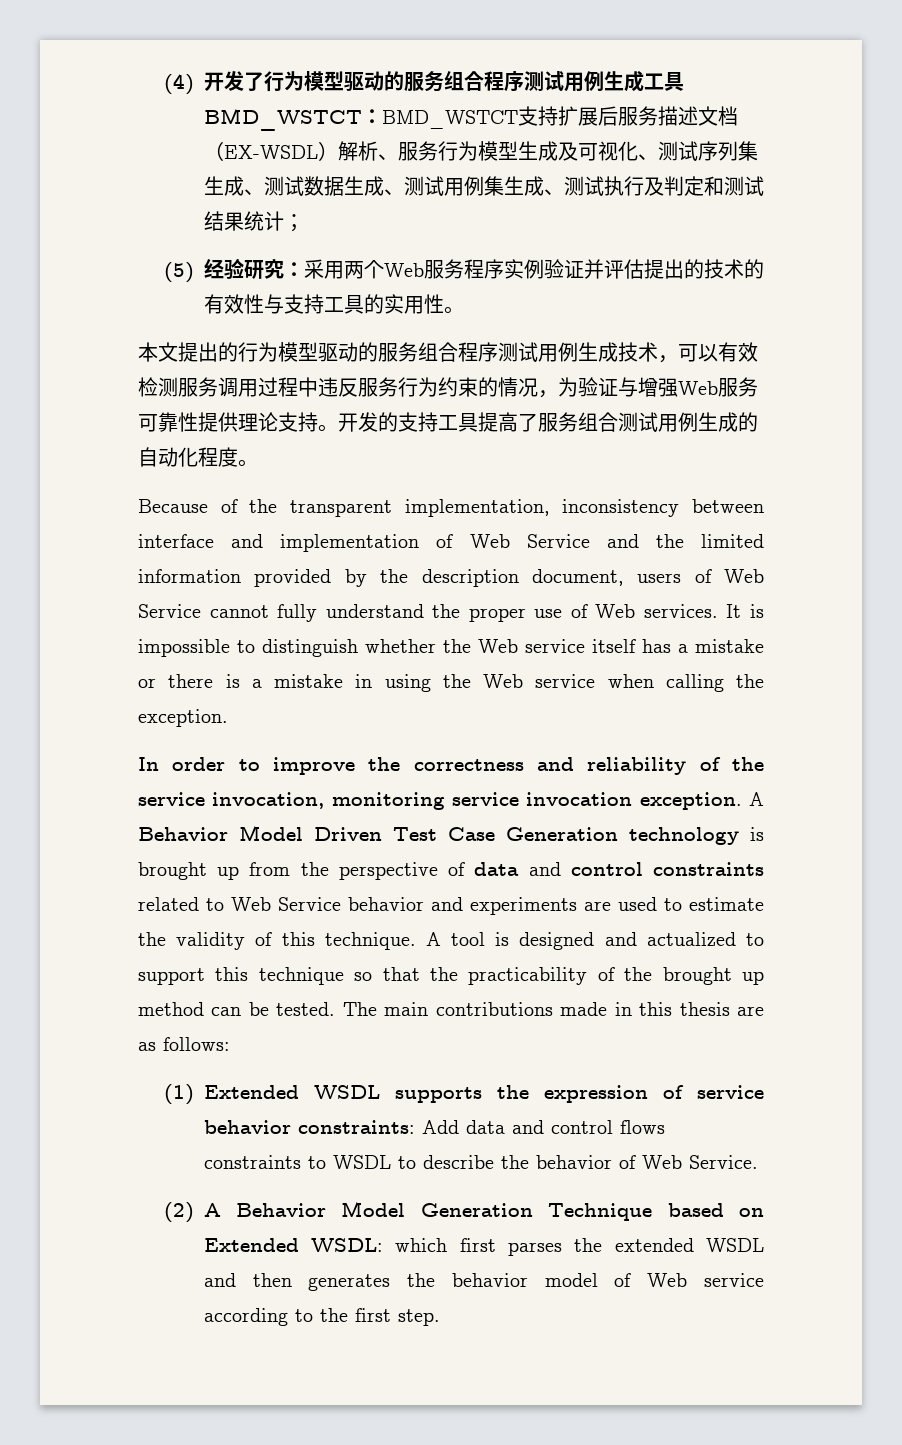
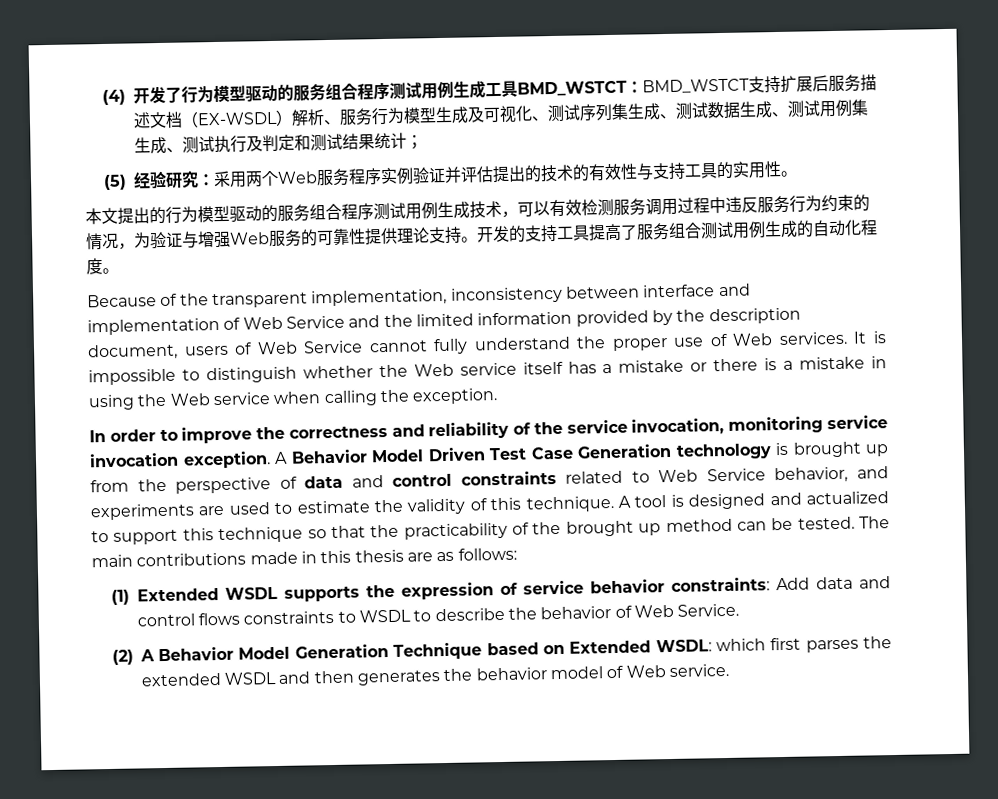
(758, 387) none -> [300,229,318,247] 的
[348,897,424,911] behavior -> [774,466,849,484] behavior,
[704,1273,765,1287] [203,1308,440,1326] service according to the first step. -> [668,663,729,678] service.

